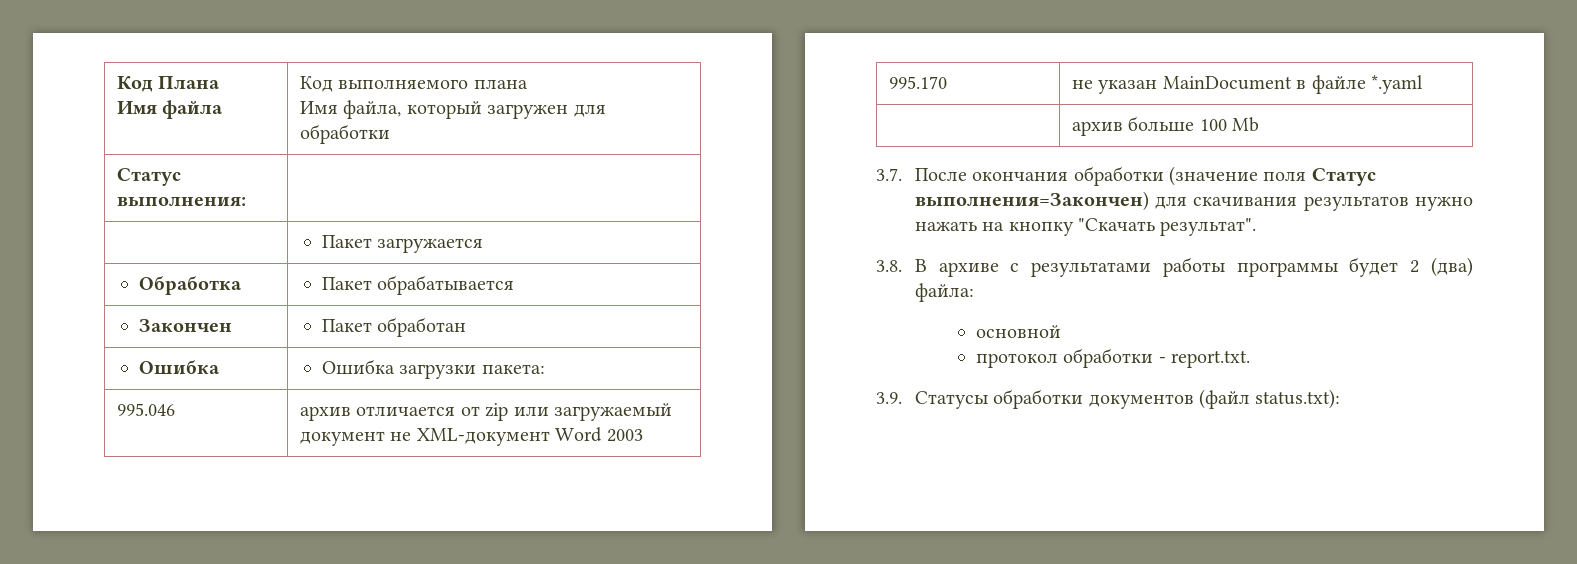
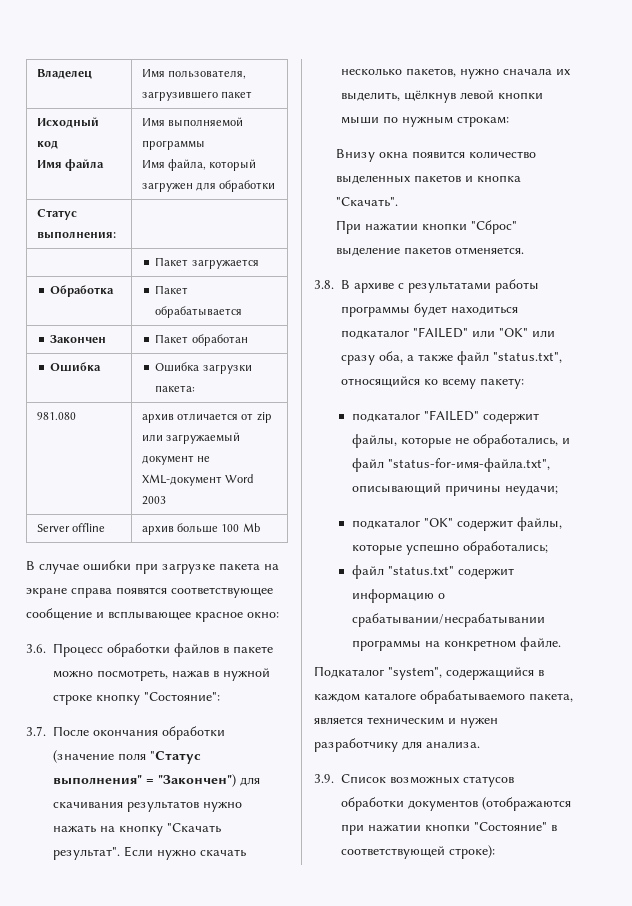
[117,76,221,92] Код Плана -> [36,69,92,79] [141,69,246,79] [141,91,252,101] [36,117,99,128] [36,140,58,149] Владелец | Имя пользователя, загрузившего пакет // Исходный код
[300,76,528,92] Код выполняемого плана -> [141,117,243,127] [141,140,205,150] Имя выполняемой программы
[117,403,176,416] 995.046 -> [36,412,76,420] 981.080
[889,76,948,89] [1072,75,1424,94] [1072,116,1260,136] 995.170 | не указан MainDocument в файле *.yaml // | архив больше 100 Mb -> [36,523,105,532] [141,523,260,535] [26,560,279,574] [26,587,273,598] [26,608,279,622] [26,643,273,657] [53,668,270,681] [53,692,220,705] Server offline | архив больше 100 Mb // В случае ошибки при загрузке пакета на экране справа появятся соответствующее сообщение и всплывающее красное окно: // 3.6. Процесс обработки файлов в пакете можно посмотреть, нажав в нужной строке кнопку "Состояние":
[1311,168,1376,186] [914,191,1149,211] Статус выполнения=Закончен) -> [150,751,201,764] [53,774,236,787] "Статус выполнения" = "Закончен")
(1257, 227) none -> [124,846,246,860] [341,68,571,79] [341,90,543,103] [341,116,509,127] [336,149,537,162] [336,175,522,184] [336,197,399,207] [336,220,518,234] [336,247,525,256] Если нужно скачать несколько пакетов, нужно сначала их выделить, щёлкнув левой кнопки мыши по нужным строкам: // Внизу окна появится количество выделенных пакетов и кнопка "Скачать". // При нажатии кнопки "Сброс" выделение пакетов отменяется.
[1410,257,1473,277] [914,283,974,302] [975,325,1061,338] [975,348,1250,368] [876,389,1341,409] 2 (два) файла: // основной // протокол обработки - report.txt. // 3.9. Статусы обработки документов (файл status.txt): -> [451,306,518,315] [341,327,555,339] [341,351,562,365] [341,376,524,389] [351,410,539,424] [351,434,570,448] [351,458,550,472] [351,483,558,496] [351,517,562,531] [351,541,548,555] [351,565,514,579] [351,589,445,603] [351,613,545,627] [351,637,561,651] [314,666,544,680] [314,690,573,704] [314,717,498,728] [314,738,480,752] [314,774,514,787] [341,797,571,811] [341,822,557,835] [341,845,495,859] находиться подкаталог "FAILED" или "OK" или сразу оба, а также файл "status.txt", относящийся ко всему пакету: // подкаталог "FAILED" содержит файлы, которые не обработались, и файл "status-for-имя-файла.txt", описывающий причины неудачи; // подкаталог "OK" содержит файлы, которые успешно обработались; // файл "status.txt" содержит информацию о срабатывании/несрабатывании программы на конкретном файле. // Подкаталог "system", содержащийся в каждом каталоге обрабатываемого пакета, является техническим и нужен разработчику для анализа. // 3.9. Список возможных статусов обработки документов (отображаются при нажатии кнопки "Состояние" в соответствующей строке):

